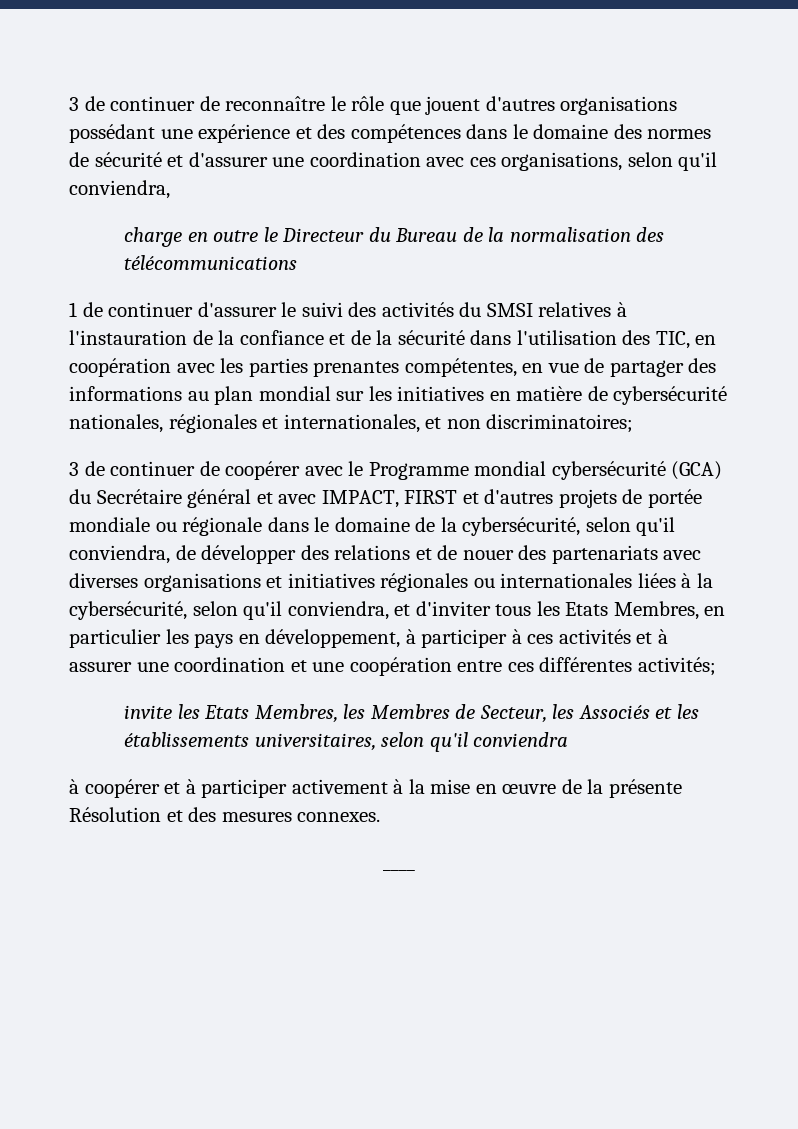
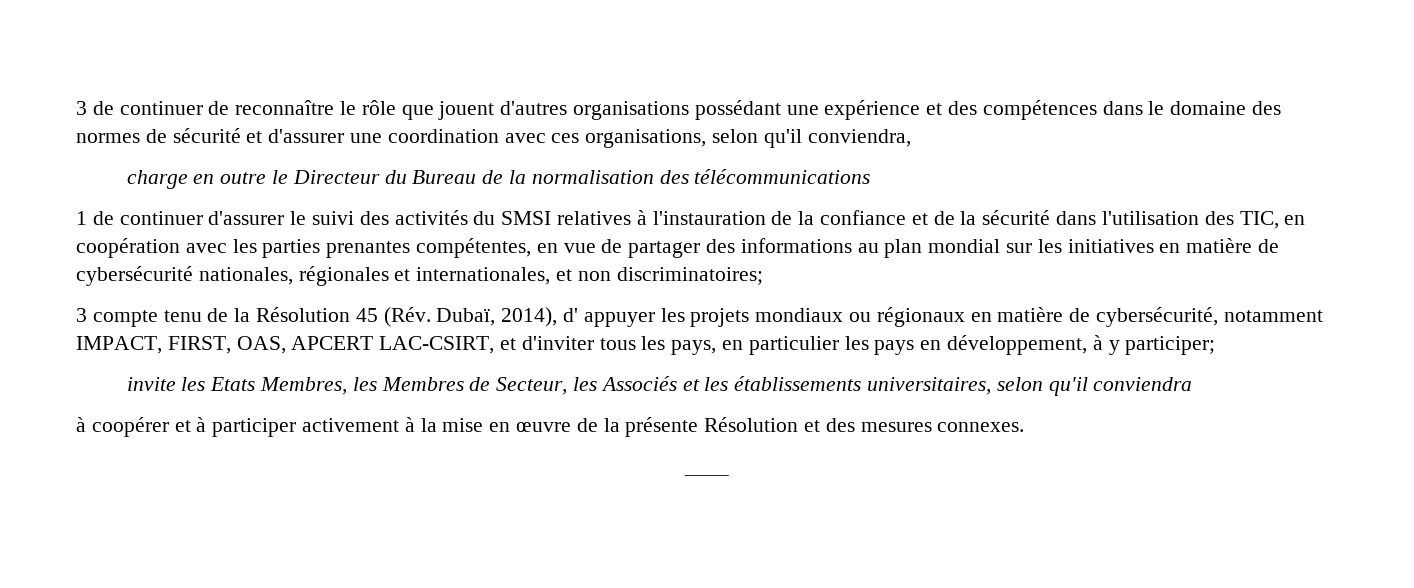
[84,461,723,480] [69,489,702,508] [69,517,676,536] [69,545,702,564] [69,573,713,592] [69,601,389,620] de continuer de coopérer avec le Programme mondial cybersécurité (GCA) du Secrétaire général et avec IMPACT, FIRST et d'autres projets de portée mondiale ou régionale dans le domaine de la cybersécurité, selon qu'il conviendra, de développer des relations et de nouer des partenariats avec diverses organisations et initiatives régionales ou internationales liées à la cybersécurité, selon qu'il conviendra, -> [92,307,1323,327] [76,336,495,354] compte tenu de la Résolution 45 (Rév. Dubaï, 2014), d' appuyer les projets mondiaux ou régionaux en matière de cybersécurité, notamment IMPACT, FIRST, OAS, APCERT LAC-CSIRT,
[565,601,699,620] Etats Membres, -> [671,340,717,355] pays,
[421,629,668,648] [69,657,716,676] participer à ces activités et à assurer une coordination et une coopération entre ces différentes activités; -> [1108,336,1216,355] y participer;

